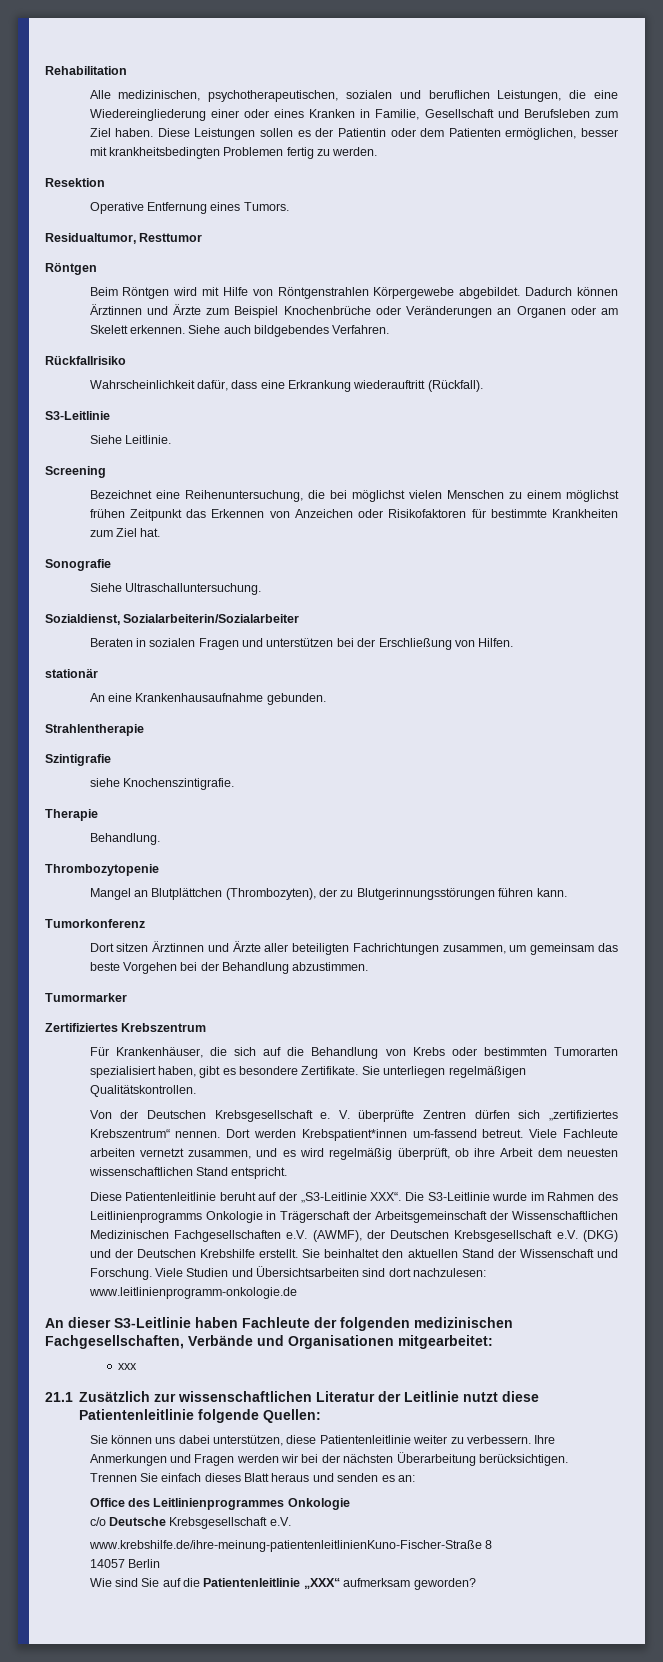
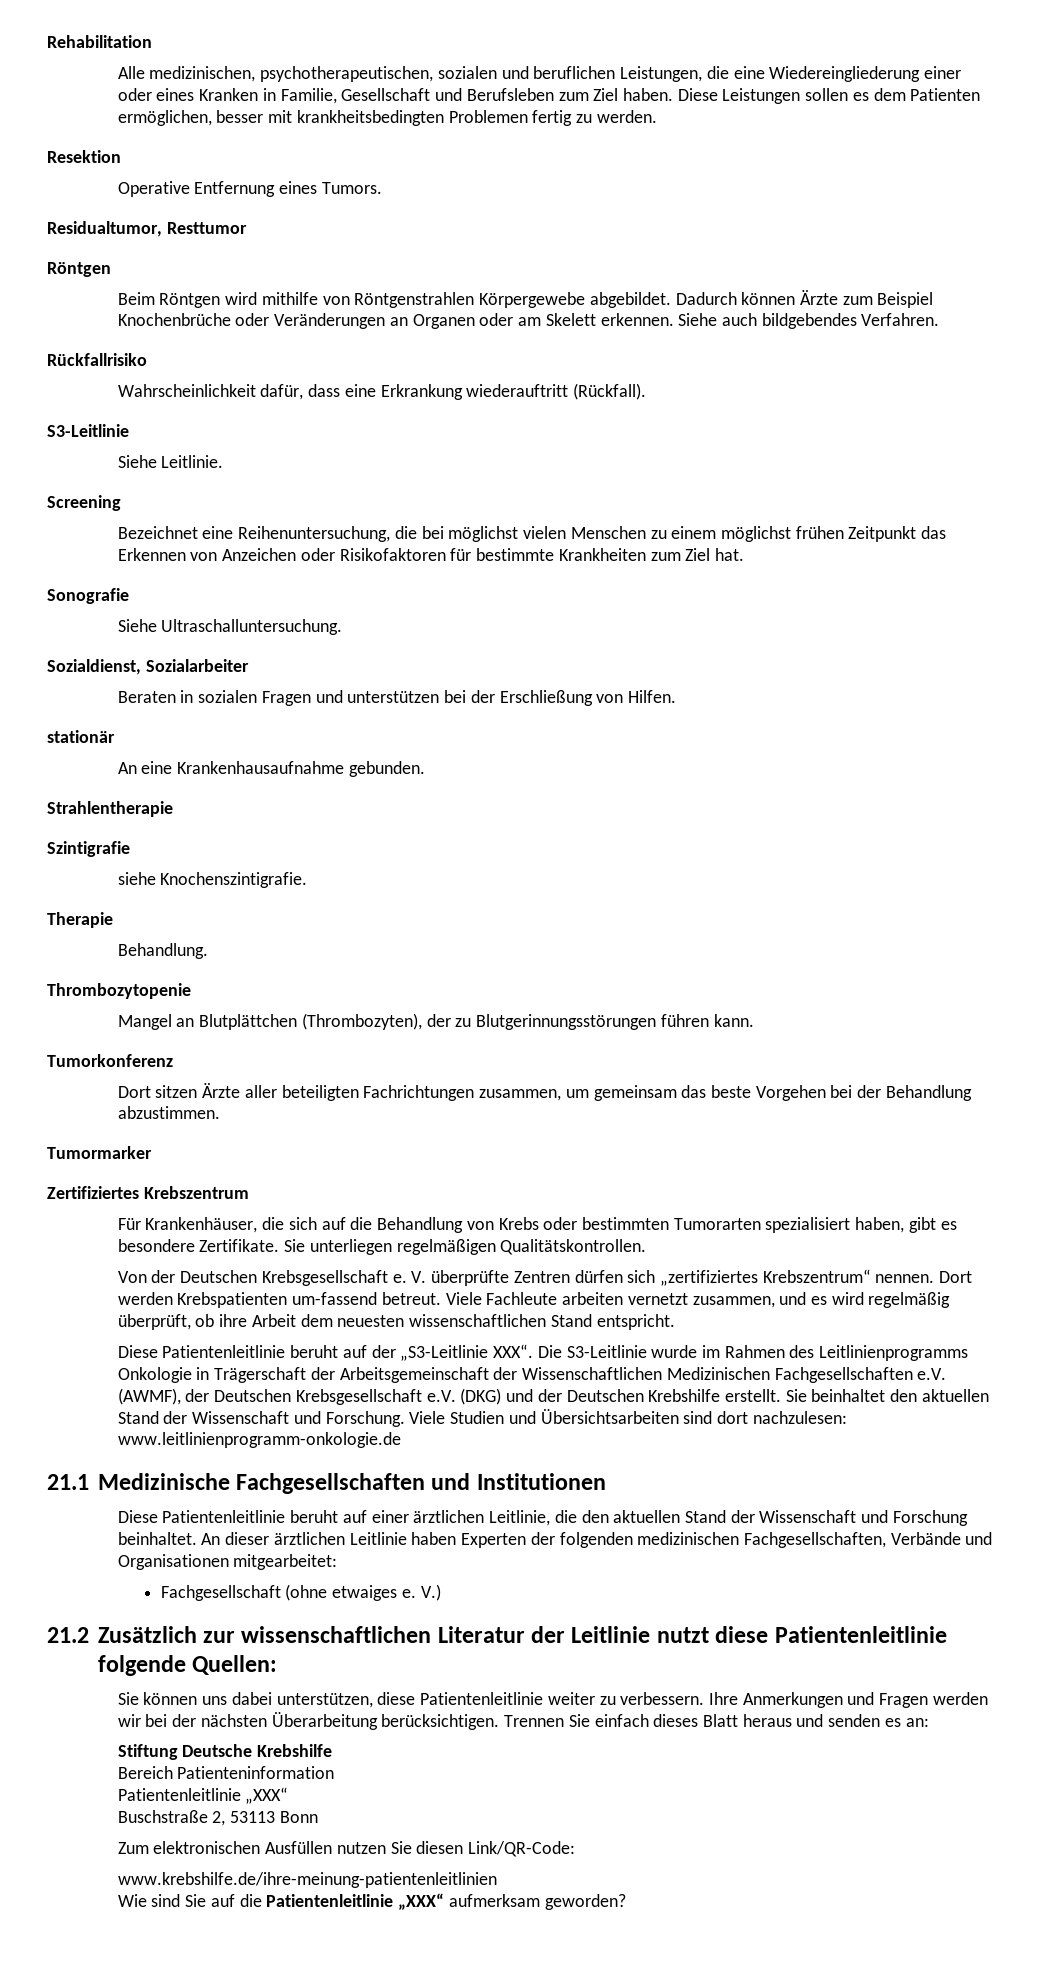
[315,128,416,137] der Patientin oder -> (869, 96) none
[202,287,248,296] mit Hilfe -> [261,292,318,305] mithilfe
[89,304,168,315] Ärztinnen und -> (796, 298) none
[123,614,300,623] Sozialarbeiterin/Sozialarbeiter -> [145,659,249,672] Sozialarbeiter
[152,941,229,952] Ärztinnen und -> (198, 1091) none
[301,1129,407,1141] Krebspatient*innen -> [177,1292,288,1308] Krebspatienten
[45,1317,310,1328] An dieser S3-Leitlinie haben Fachleute -> [47,1473,606,1494] [117,1510,968,1526] [117,1532,527,1548] 21.1 Medizinische Fachgesellschaften und Institutionen // Diese Patientenleitlinie beruht auf einer ärztlichen Leitlinie, die den aktuellen Stand der Wissenschaft und Forschung beinhaltet. An dieser ärztlichen Leitlinie haben Experten
[118,1363,138,1370] [45,1392,73,1402] xxx // 21.1 -> [160,1584,441,1601] [47,1627,89,1643] Fachgesellschaft (ohne etwaiges e. V.) // 21.2
[89,1498,350,1510] [89,1517,291,1529] [88,1540,492,1552] [89,1559,160,1568] Office des Leitlinienprogrammes Onkologie // c/o Deutsche Krebsgesellschaft e.V. // www.krebshilfe.de/ihre-meinung-patientenleitlinienKuno-Fischer-Straße 8 // 14057 Berlin -> [117,1744,333,1760] [117,1766,335,1779] [117,1787,289,1804] [117,1810,318,1826] [117,1841,576,1857] [117,1872,497,1888] Stiftung Deutsche Krebshilfe // Bereich Patienteninformation // Patientenleitlinie „XXX“ // Buschstraße 2, 53113 Bonn // Zum elektronischen Ausfüllen nutzen Sie diesen Link/QR-Code: // www.krebshilfe.de/ihre-meinung-patientenleitlinien

